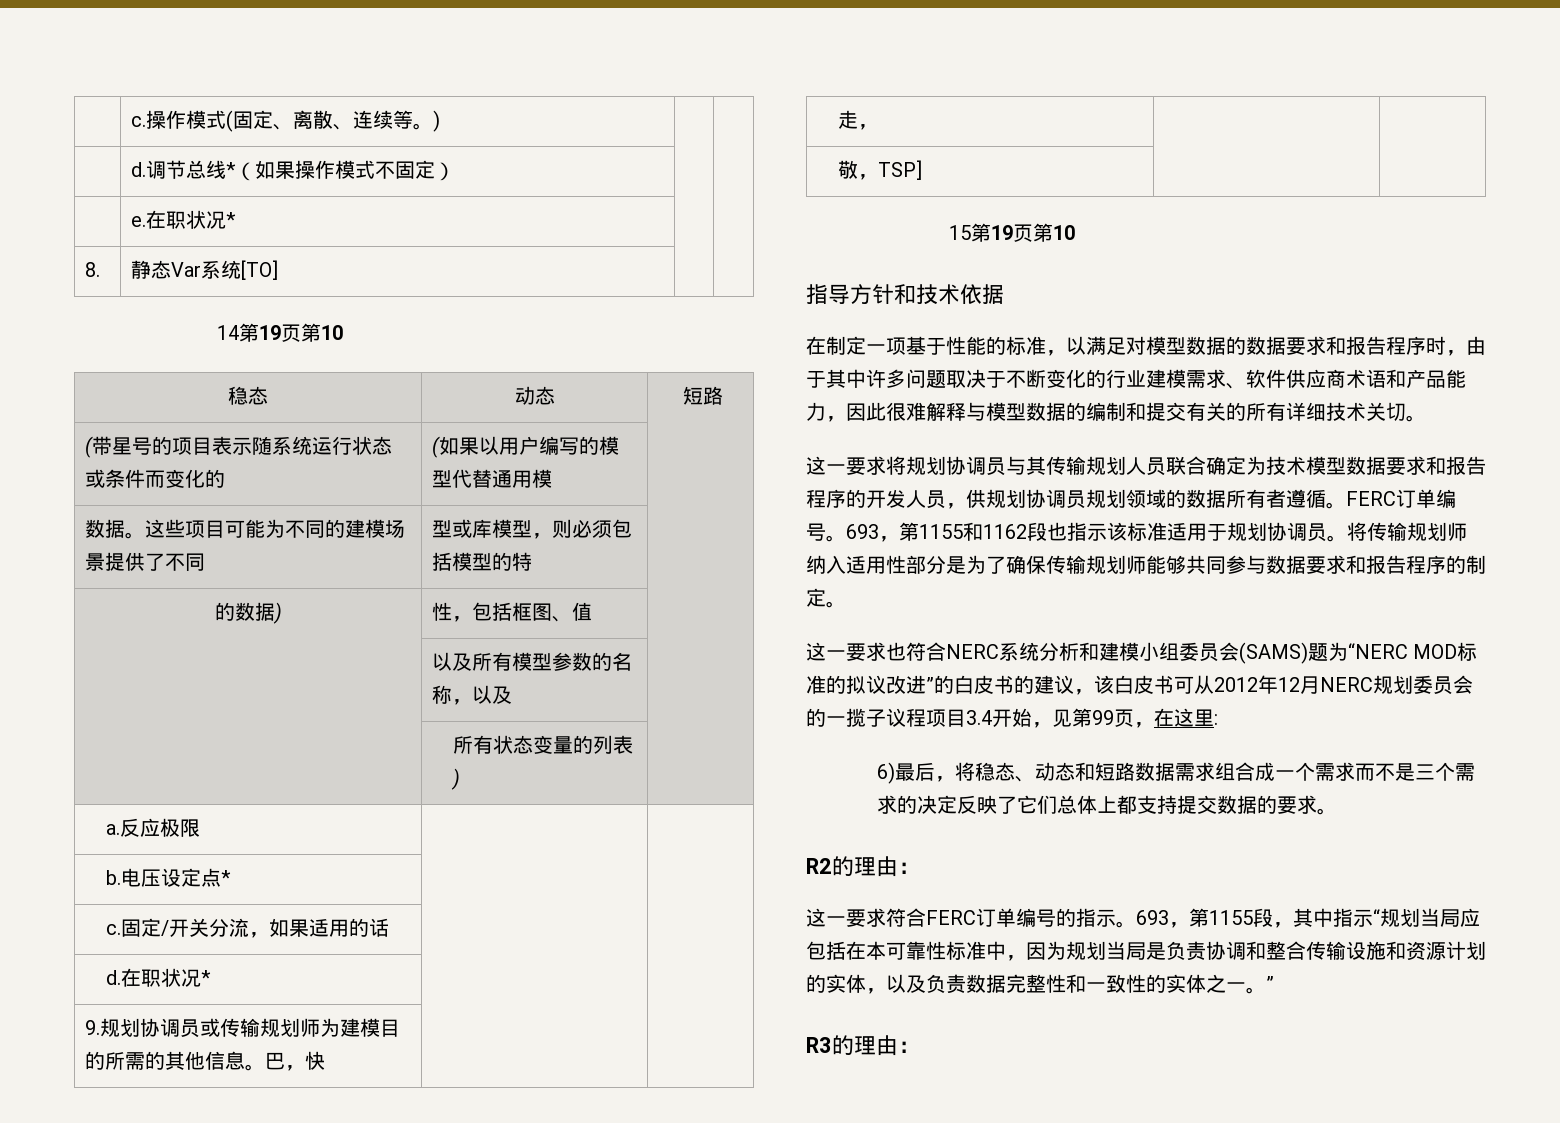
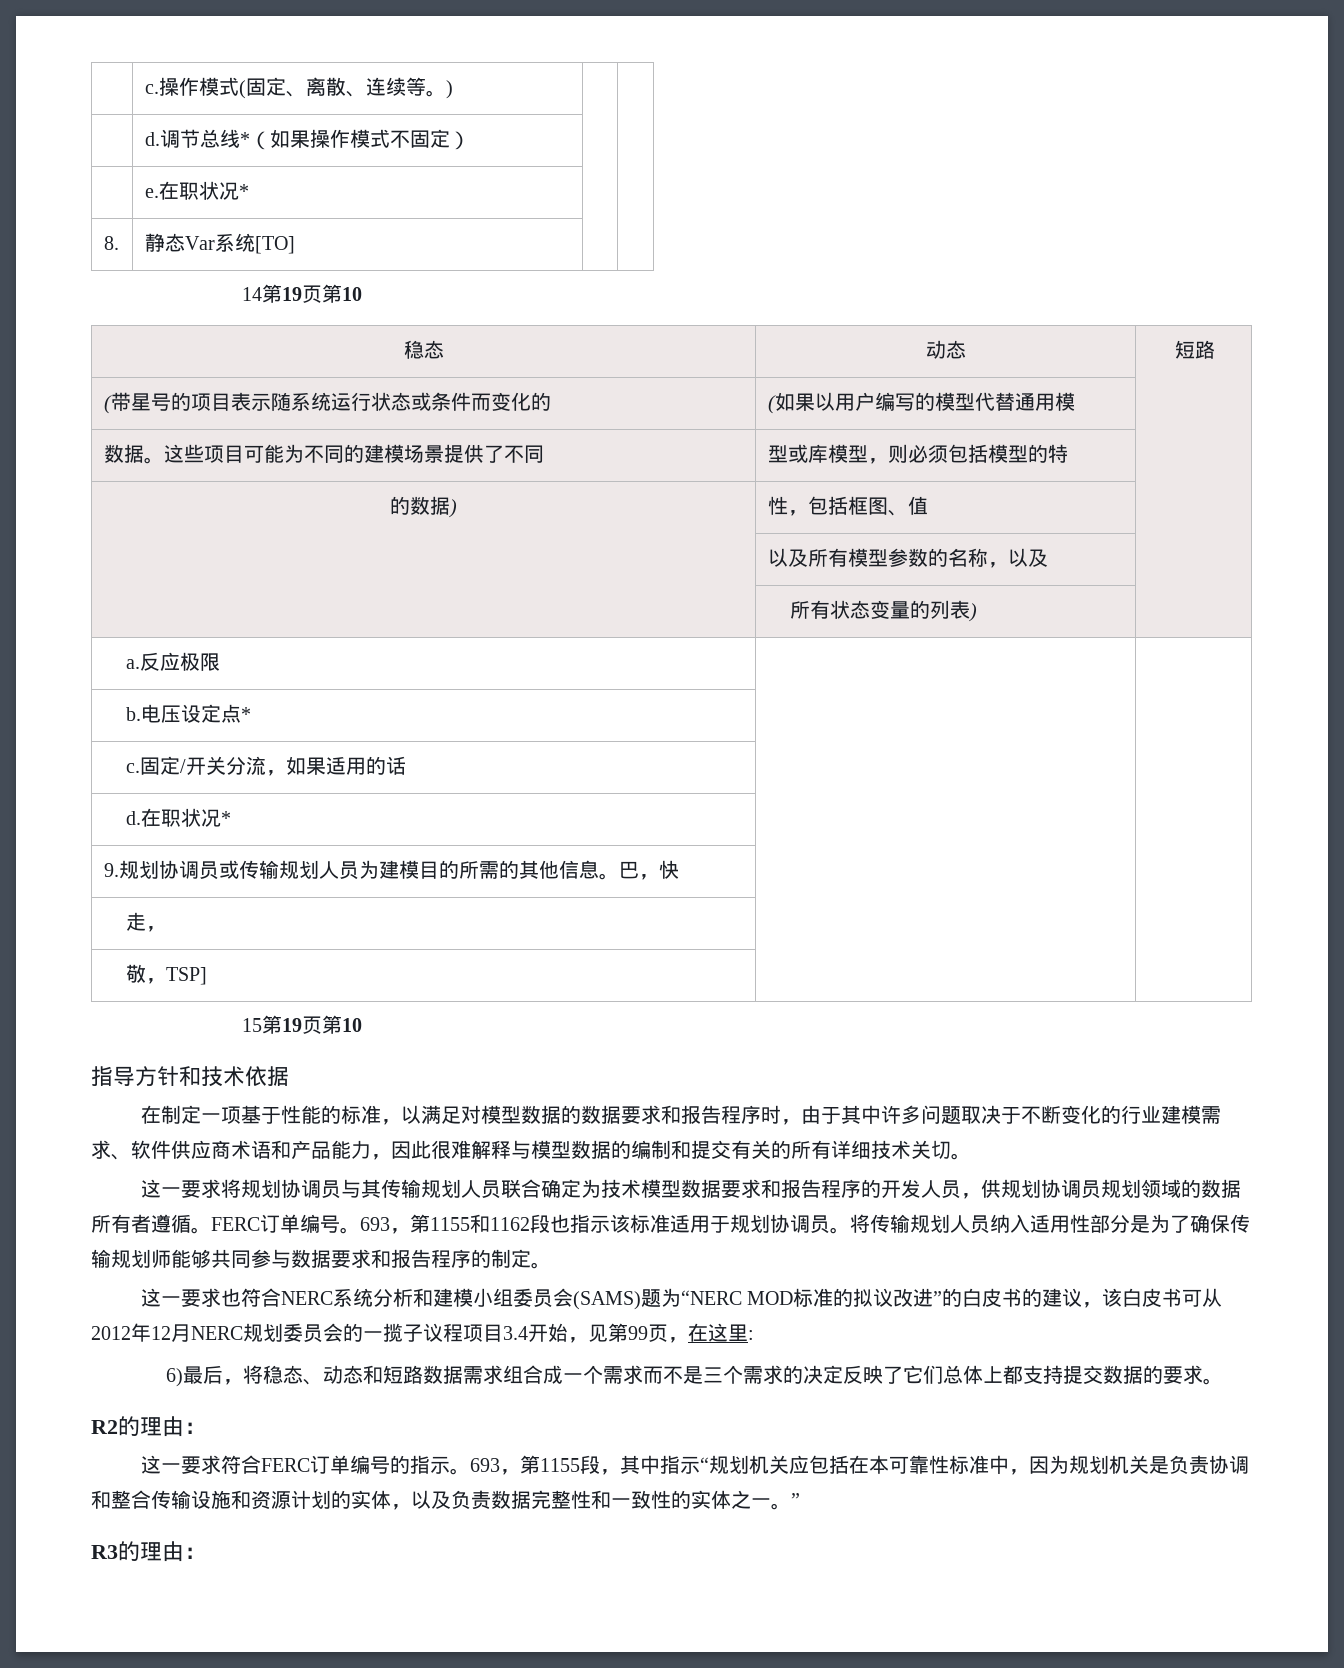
[299,1018,320,1037] 师 -> [318,861,359,880] 人员
[1447,522,1467,541] 师 -> [950,1215,990,1234] 人员
[1420,908,1460,927] 当局 -> [748,1455,789,1474] 机关
[1106,941,1146,960] 当局 -> [1108,1455,1149,1474] 机关

